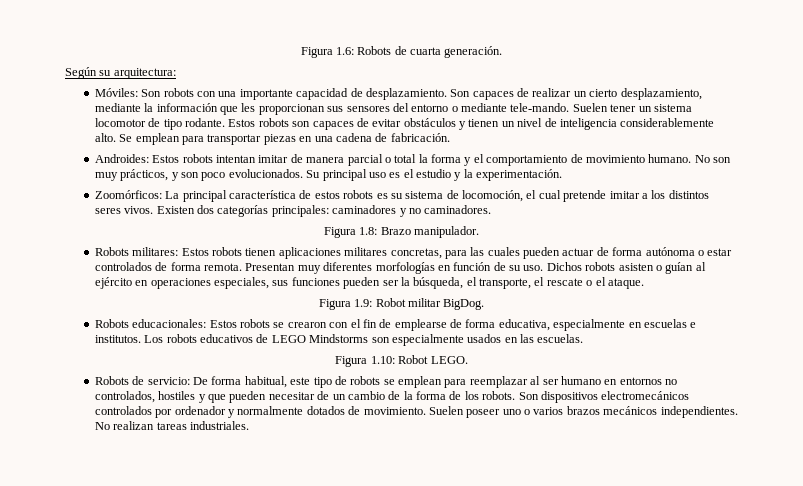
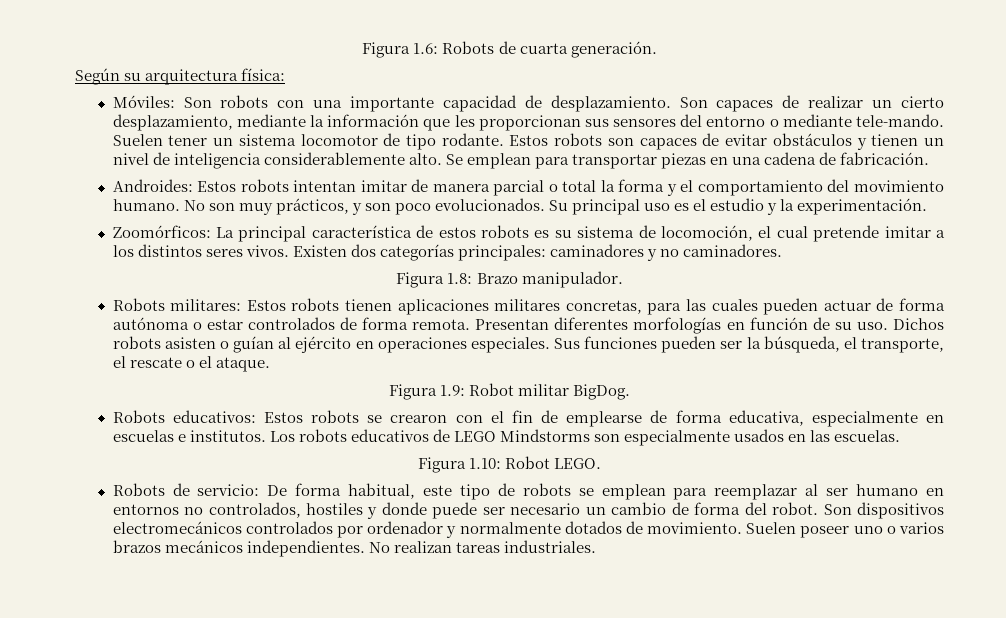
[113,68,176,79] arquitectura: -> [145,68,286,85] arquitectura física:
[570,154,583,163] de -> [827,179,850,192] del
[297,265,321,274] muy -> (550, 324) none
[214,277,289,289] especiales, sus -> [470,337,580,353] especiales. Sus
[132,319,207,328] educacionales: -> [172,410,256,423] educativos:
[208,391,516,403] que pueden necesitar de un cambio de la forma de los robots. -> [381,502,819,519] donde puede ser necesario un cambio de forma del robot.

